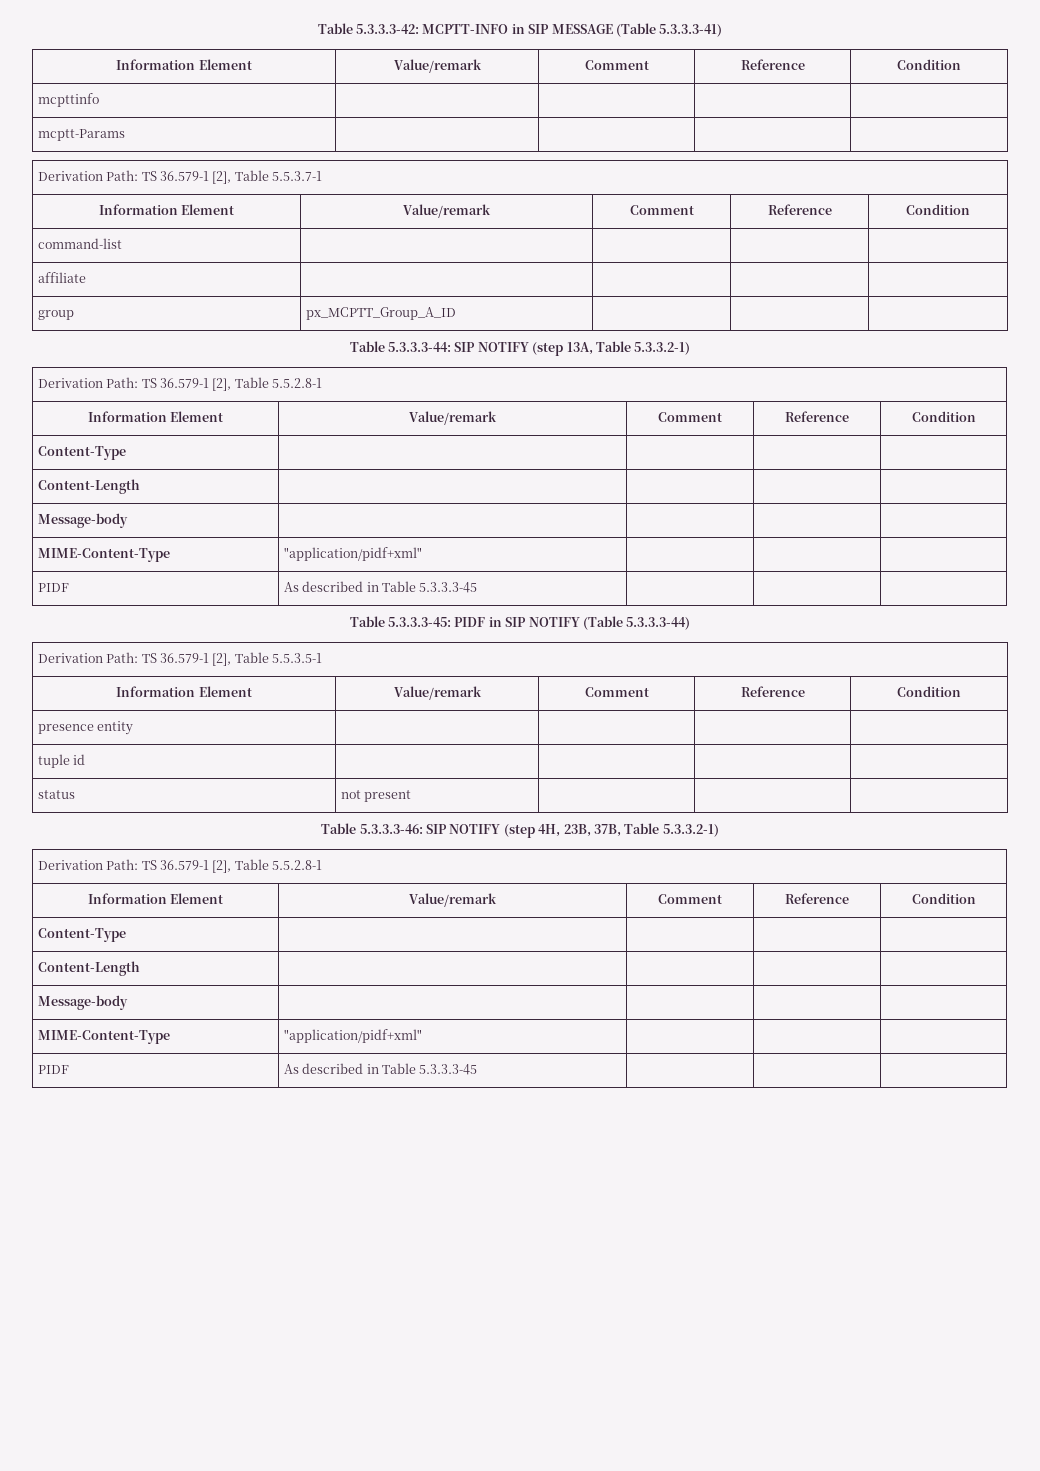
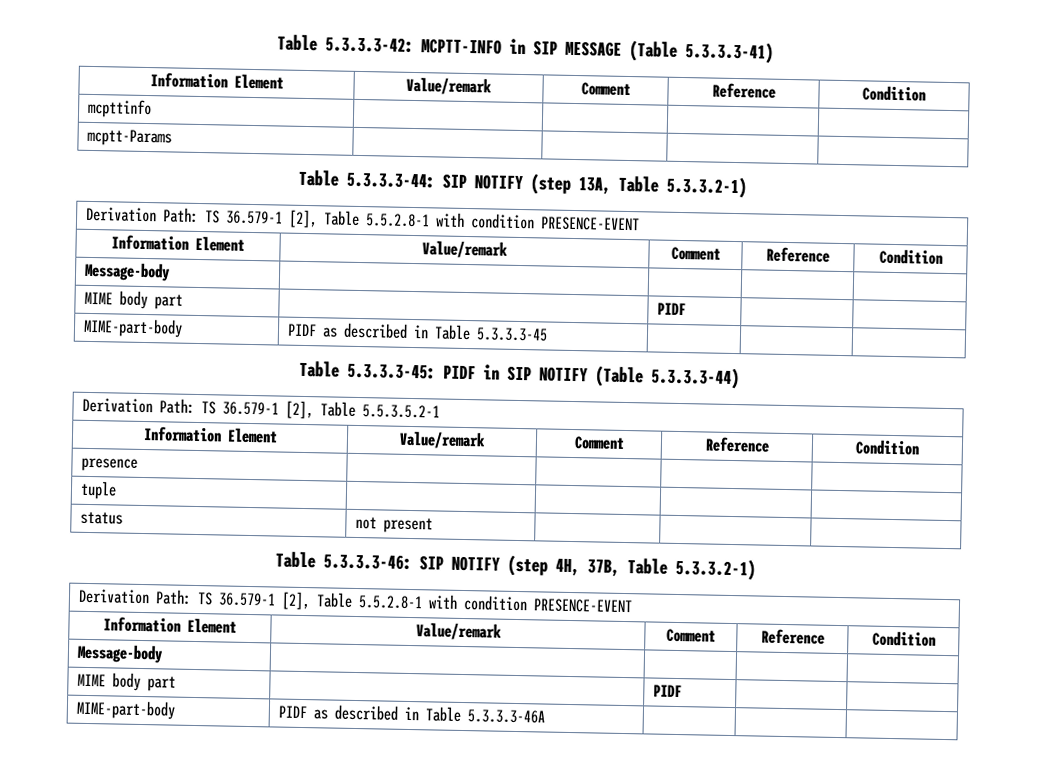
[37,170,323,184] [98,204,235,215] [403,204,492,218] [629,205,694,215] [767,204,832,215] [906,204,970,215] [37,238,122,249] [37,272,86,283] [37,310,74,320] [305,307,456,320] // Derivation Path: TS 36.579-1 [2], Table 5.5.3.7-1 // Information Element | Value/remark | Comment | Reference | Condition // command-list | | | | // affiliate | | | | // group | px_MCPTT_Group_A_ID | | | -> (172, 137) none
[87,411,224,422] [409,411,498,425] [658,412,722,422] [785,411,849,422] [911,411,976,422] [37,446,126,460] [37,479,140,494] [37,513,128,528] [37,548,170,562] [283,547,422,561] [37,583,69,592] [283,582,299,592] // Information Element | Value/remark | Comment | Reference | Condition // Content-Type | | | | // Content-Length | | | | // Message-body | | | | // MIME-Content-Type | "application/pidf+xml" | | | // PIDF | As -> [434,212,640,232] [111,234,245,252] [421,240,508,259] [670,246,721,261] [766,246,830,263] [878,248,943,265] [83,261,170,282] [83,290,183,310] [656,302,686,316] [82,317,183,338] [286,323,338,338] with condition PRESENCE-EVENT // Information Element | Value/remark | Comment | Reference | Condition // Message-body | | | | // MIME body part | | PIDF | | // MIME-part-body | PIDF as
[272,653,323,663] 5.5.3.5-1 -> [361,404,440,419] 5.5.3.5.2-1
[97,721,134,735] entity -> (138, 464) none
[73,754,86,765] id -> (117, 490) none
[563,824,591,837] 23B, -> (580, 567) none
[87,893,224,904] [409,893,498,907] [658,894,722,904] [785,893,849,904] [911,893,976,904] [37,928,126,942] [37,961,140,976] [37,995,128,1010] [37,1030,170,1044] [283,1029,422,1043] [37,1065,69,1074] [283,1063,478,1075] // Information Element | Value/remark | Comment | Reference | Condition // Content-Type | | | | // Content-Length | | | | // Message-body | | | | // MIME-Content-Type | "application/pidf+xml" | | | // PIDF | As described in Table 5.3.3.3-45 -> [427,594,633,614] [103,616,237,634] [415,622,502,641] [666,628,716,643] [760,628,825,645] [871,630,936,647] [76,643,163,664] [76,672,176,692] [652,684,682,698] [75,699,176,720] [277,704,545,724] with condition PRESENCE-EVENT // Information Element | Value/remark | Comment | Reference | Condition // Message-body | | | | // MIME body part | | PIDF | | // MIME-part-body | PIDF as described in Table 5.3.3.3-46A

